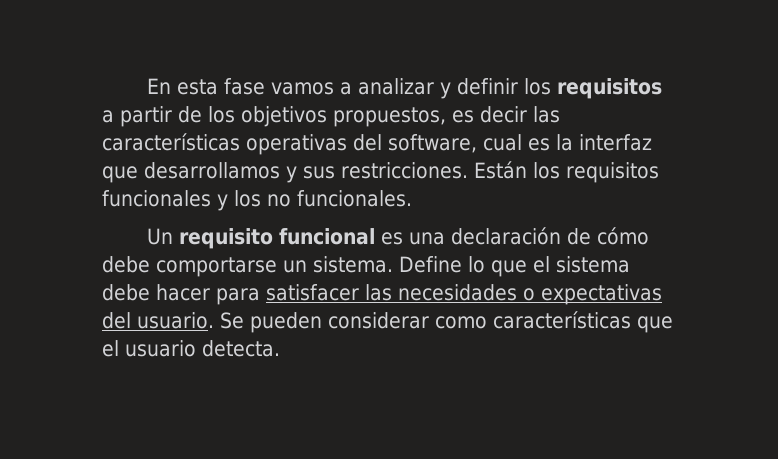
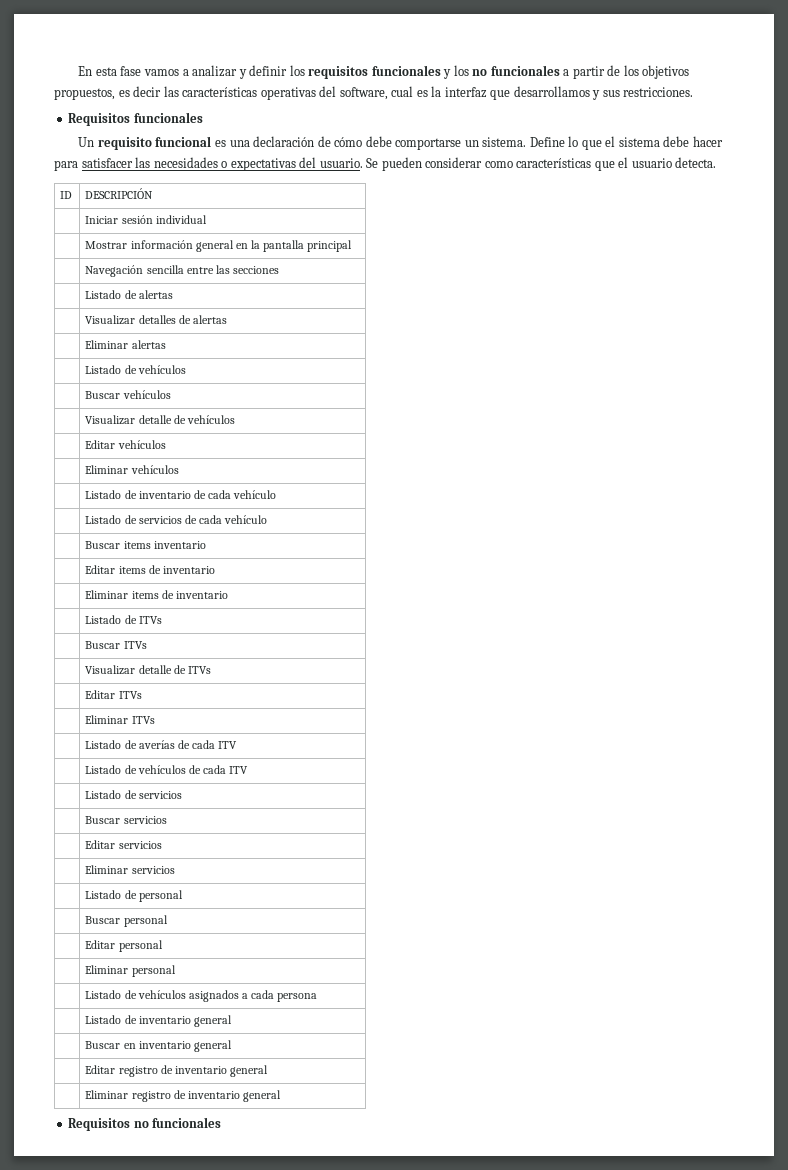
(663, 88) none -> [371,65,560,79] funcionales y los no funcionales
[474,161,659,183] [102,190,412,211] Están los requisitos funcionales y los no funcionales. -> [68,112,203,126] // Requisitos funcionales
(280, 348) none -> [60,191,73,199] [85,188,154,199] [85,215,207,224] [85,240,353,252] [85,265,279,277] [85,290,173,299] [85,315,227,325] [85,340,166,349] [85,365,186,374] [85,390,171,399] [85,415,235,425] [85,440,166,449] [85,465,179,474] [85,490,277,499] [85,515,268,524] [85,541,206,549] [85,565,215,574] [85,590,228,599] [85,615,162,624] [85,641,147,649] [85,665,211,675] [85,690,142,699] [85,715,155,724] [85,740,238,749] [85,765,249,774] [85,790,182,799] [85,816,167,824] [85,840,162,849] [85,865,175,874] [85,890,183,902] [85,915,168,927] [85,940,163,952] [85,965,176,977] [85,990,318,1002] [85,1015,232,1027] [85,1040,232,1052] [85,1065,268,1077] [85,1090,281,1102] [68,1117,222,1131] // ID | DESCRIPCIÓN // | Iniciar sesión individual // | Mostrar información general en la pantalla principal // | Navegación sencilla entre las secciones // | Listado de alertas // | Visualizar detalles de alertas // | Eliminar alertas // | Listado de vehículos // | Buscar vehículos // | Visualizar detalle de vehículos // | Editar vehículos // | Eliminar vehículos // | Listado de inventario de cada vehículo // | Listado de servicios de cada vehículo // | Buscar items inventario // | Editar items de inventario // | Eliminar items de inventario // | Listado de ITVs // | Buscar ITVs // | Visualizar detalle de ITVs // | Editar ITVs // | Eliminar ITVs // | Listado de averías de cada ITV // | Listado de vehículos de cada ITV // | Listado de servicios // | Buscar servicios // | Editar servicios // | Eliminar servicios // | Listado de personal // | Buscar personal // | Editar personal // | Eliminar personal // | Listado de vehículos asignados a cada persona // | Listado de inventario general // | Buscar en inventario general // | Editar registro de inventario general // | Eliminar registro de inventario general // Requisitos no funcionales

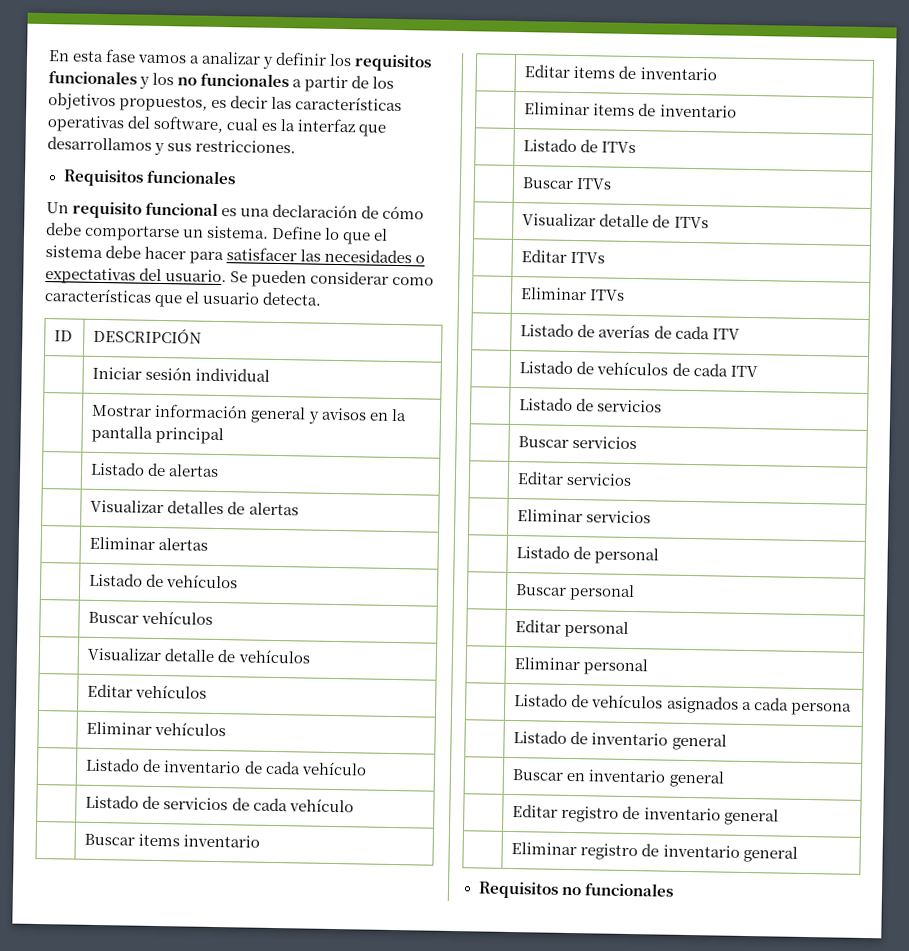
(234, 246) none -> [307,407,367,424] y avisos
[85,265,279,277] // | Navegación sencilla entre las secciones -> (225, 435) none

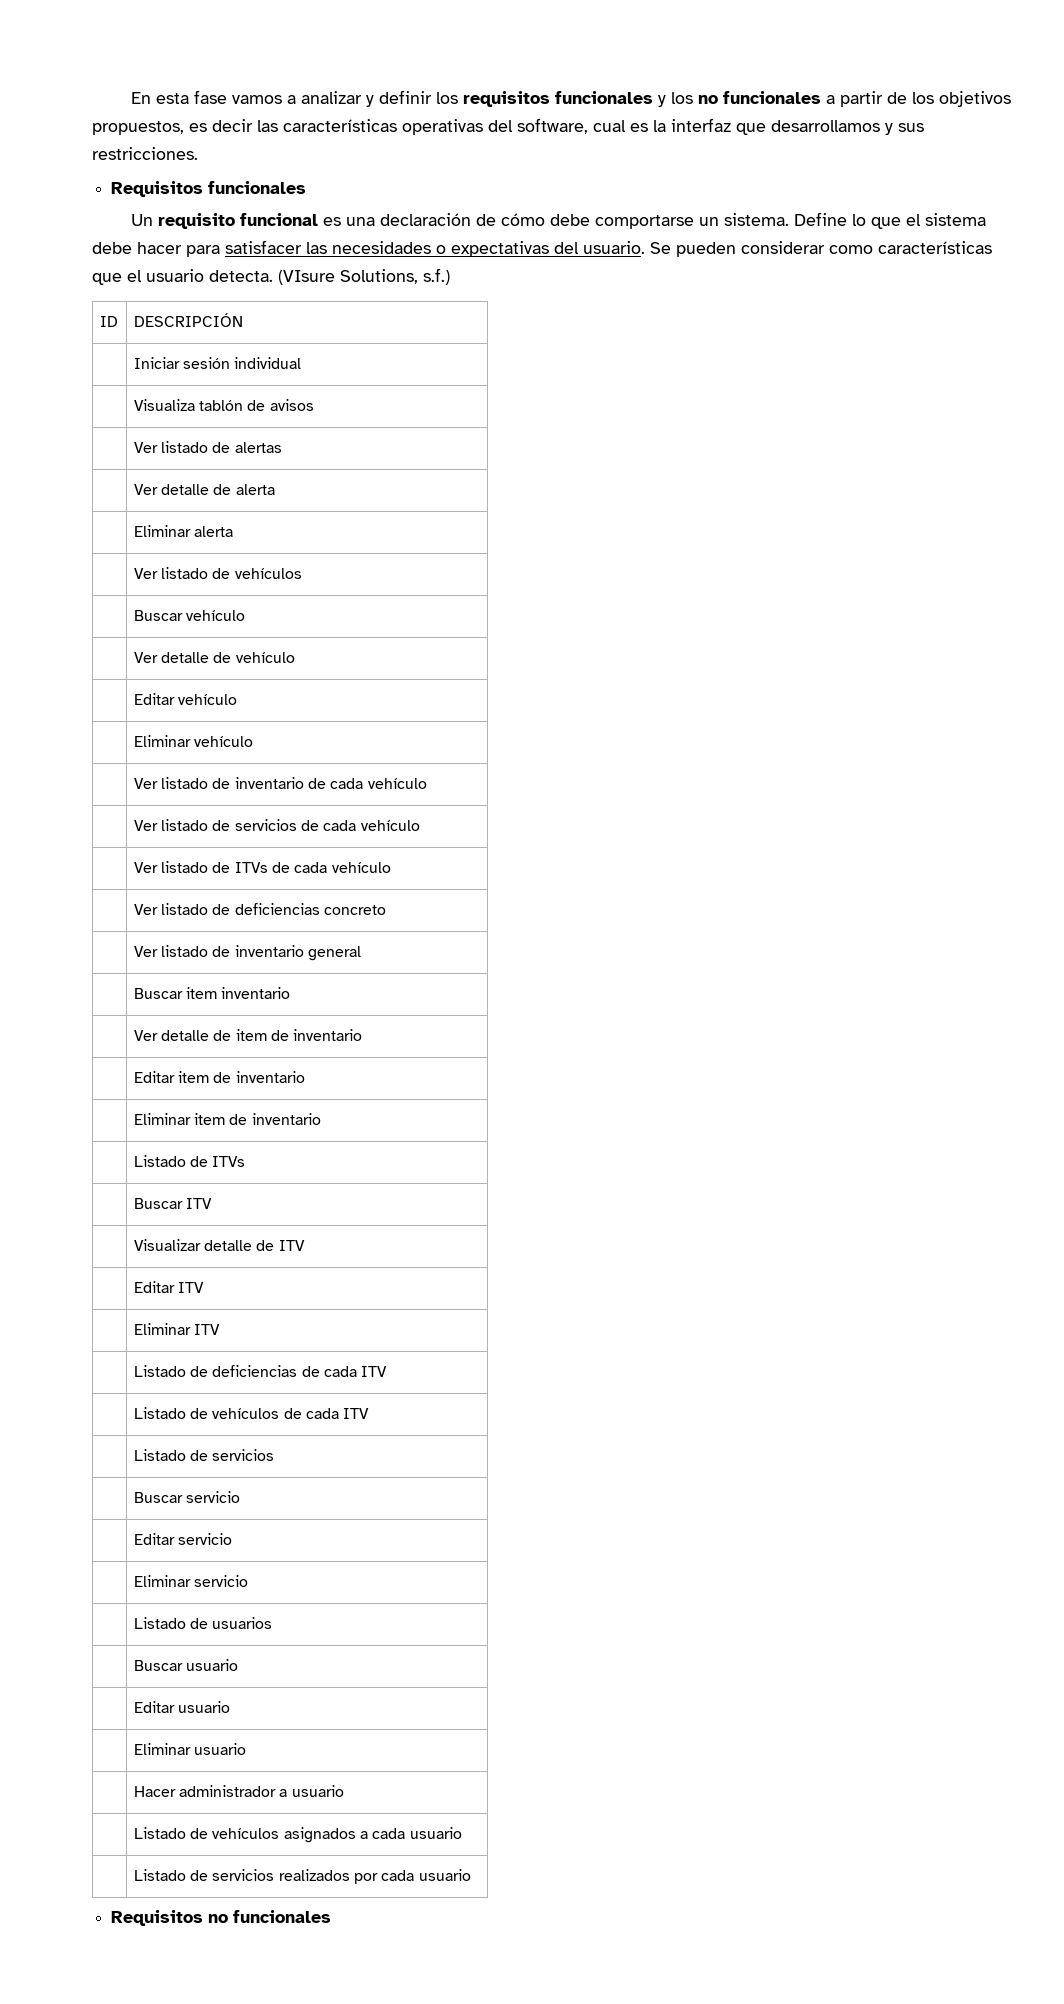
(323, 298) none -> [278,268,450,285] (VIsure Solutions, s.f.)
[91,403,407,424] [91,425,225,445] [90,461,220,478] [90,499,299,516] [89,536,209,551] [89,572,144,587] Mostrar información general y avisos en la pantalla principal // | Listado de alertas // | Visualizar detalles de alertas // | Eliminar alertas // | Listado -> [133,399,314,411] [133,441,282,453] [133,484,275,495] [133,525,234,537] [133,567,209,579] Visualiza tablón de avisos // | Ver listado de alertas // | Ver detalle de alerta // | Eliminar alerta // | Ver listado
[141,610,214,625] [87,647,311,664] [87,683,208,699] [86,721,227,737] [85,757,141,772] vehículos // | Visualizar detalle de vehículos // | Editar vehículos // | Eliminar vehículos // | Listado -> [186,610,246,621] [133,652,295,663] [133,693,238,705] [133,735,254,747] [133,777,209,789] vehículo // | Ver detalle de vehículo // | Editar vehículo // | Eliminar vehículo // | Ver listado
[85,794,140,809] Listado -> [133,819,209,831] Ver listado
[84,833,181,847] Buscar items -> [133,861,391,873] [133,903,387,915] [133,945,362,961] [133,987,291,999] [133,1029,290,1041] Ver listado de ITVs de cada vehículo // | Ver listado de deficiencias concreto // | Ver listado de inventario general // | Buscar item inventario // | Ver detalle de item de
[573,65,616,79] items -> [178,1071,210,1083] item
[593,103,636,117] items -> [194,1113,226,1125] item
[576,178,613,190] [522,213,709,229] [521,249,606,264] [520,287,626,301] [520,323,651,339] ITVs // | Visualizar detalle de ITVs // | Editar ITVs // | Eliminar ITVs // | Listado de averías -> [186,1198,213,1209] [133,1239,305,1251] [133,1281,205,1293] [133,1323,221,1335] [133,1365,298,1377] ITV // | Visualizar detalle de ITV // | Editar ITV // | Eliminar ITV // | Listado de deficiencias
[572,435,638,450] [517,471,633,487] [517,509,652,524] [516,545,660,565] [515,583,636,602] [515,619,630,638] [514,657,649,676] servicios // | Editar servicios // | Eliminar servicios // | Listado de personal // | Buscar personal // | Editar personal // | Eliminar personal -> [186,1491,241,1503] [133,1533,233,1545] [133,1575,249,1587] [133,1617,273,1629] [133,1659,239,1671] [133,1701,231,1713] [133,1743,247,1755] [133,1785,344,1797] servicio // | Editar servicio // | Eliminar servicio // | Listado de usuarios // | Buscar usuario // | Editar usuario // | Eliminar usuario // | Hacer administrador a usuario
[789,702,852,716] [513,730,727,751] [512,769,725,788] [512,804,779,826] [511,842,798,863] persona // | Listado de inventario general // | Buscar en inventario general // | Editar registro de inventario general // | Eliminar registro de inventario general -> [409,1827,462,1839] [133,1869,471,1884] usuario // | Listado de servicios realizados por cada usuario

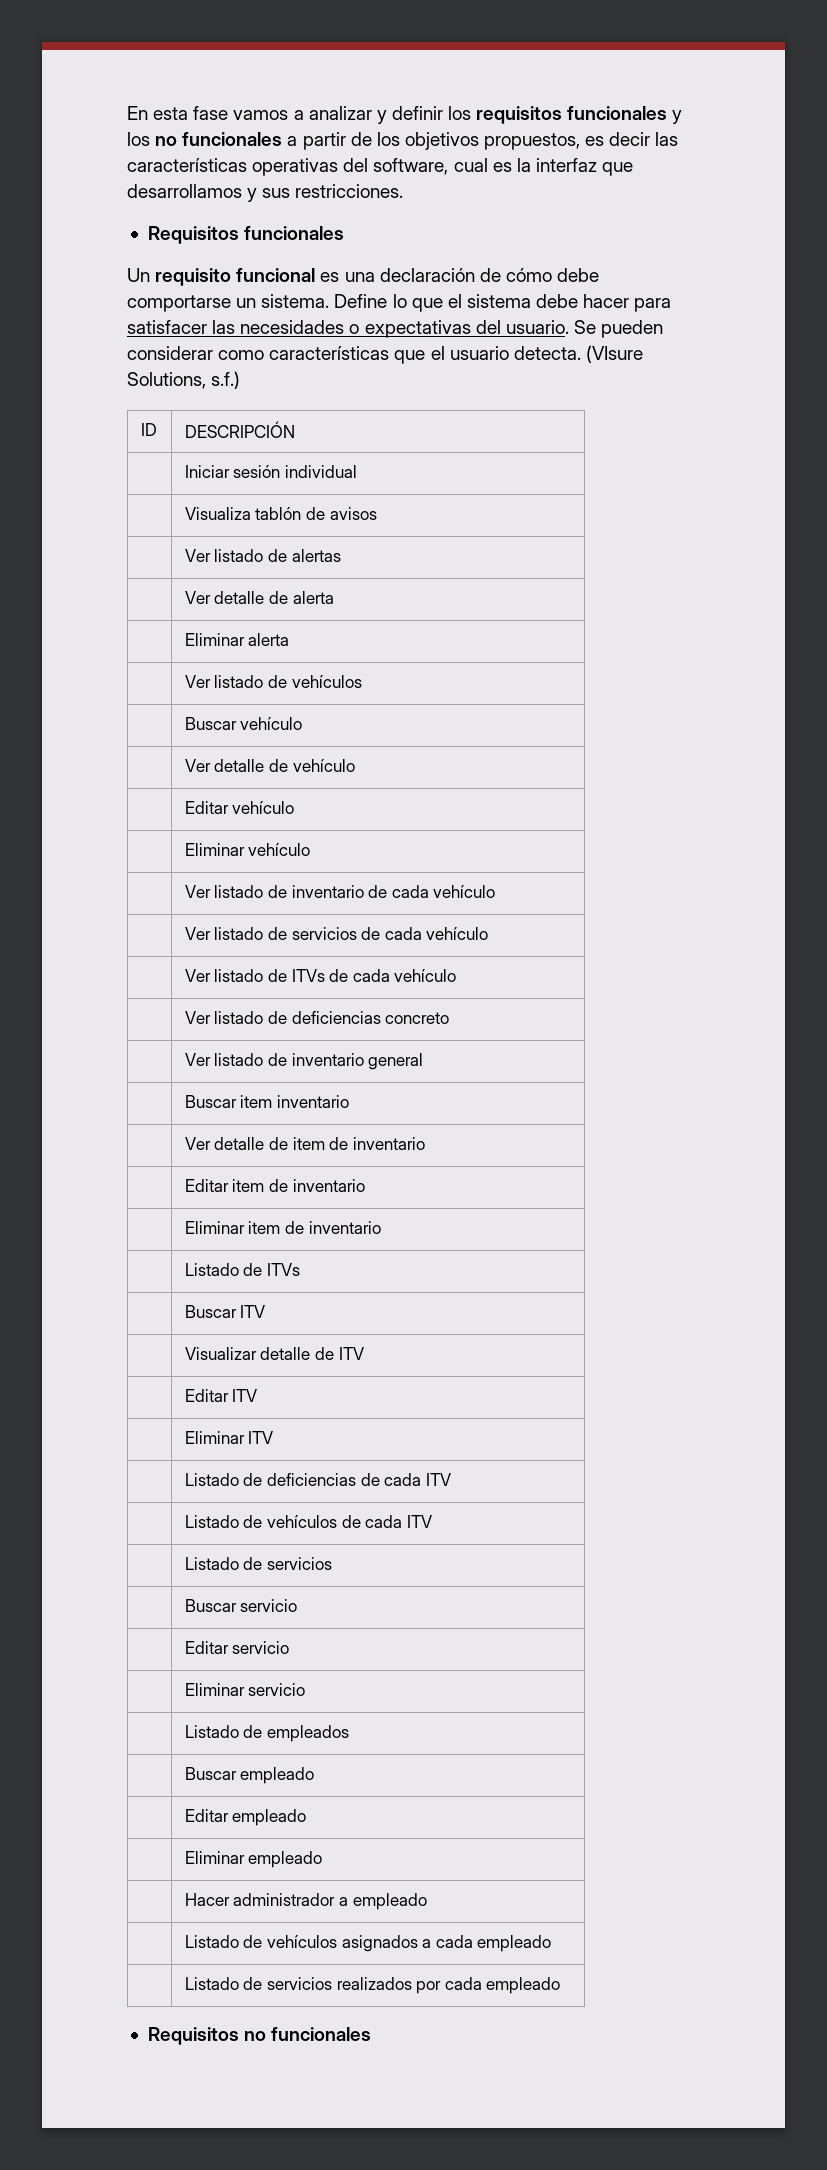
[212,1617,273,1629] [133,1659,239,1671] [133,1701,231,1713] [133,1743,247,1755] usuarios // | Buscar usuario // | Editar usuario // | Eliminar usuario -> [267,1725,350,1742] [184,1767,315,1784] [184,1809,307,1826] [184,1851,323,1868] empleados // | Buscar empleado // | Editar empleado // | Eliminar empleado
[291,1785,344,1797] usuario -> [352,1893,427,1910] empleado
[409,1827,462,1839] usuario -> [477,1935,552,1952] empleado
[418,1869,471,1881] usuario -> [486,1977,561,1994] empleado

